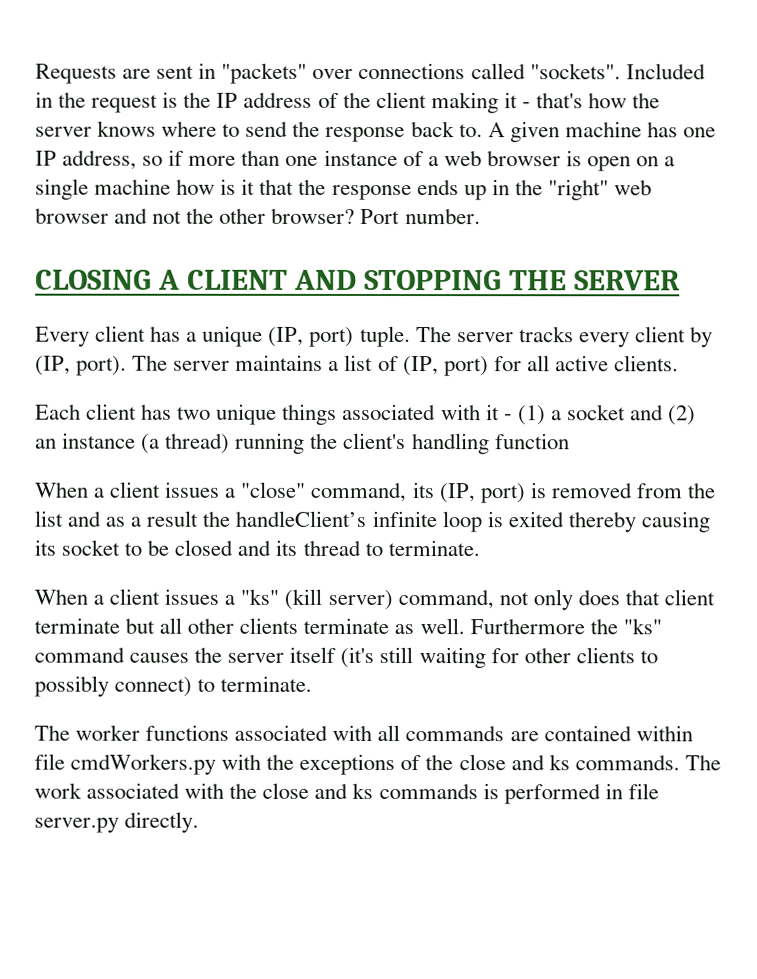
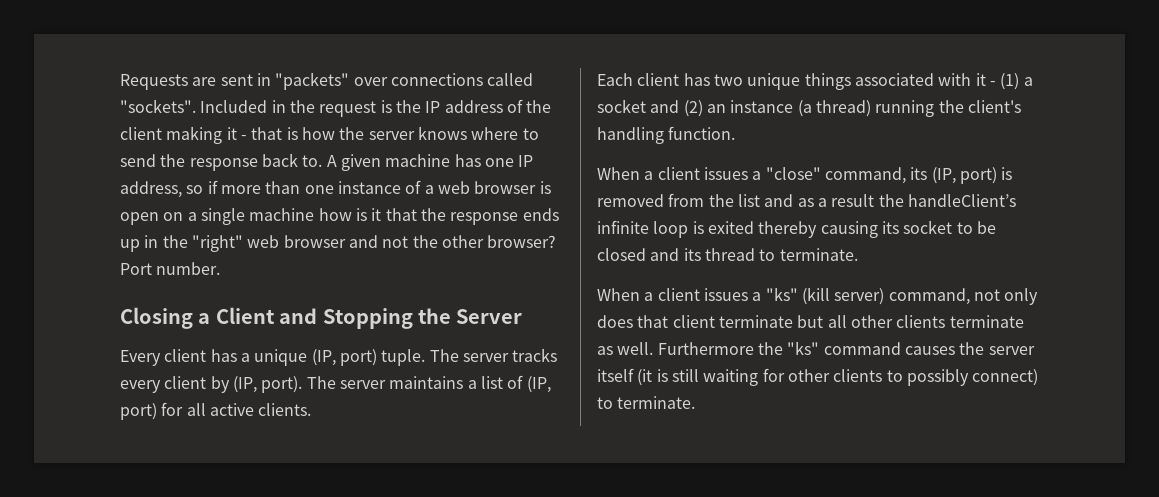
[535,92,583,109] that's -> [251,127,298,140] that is
[35,269,680,291] CLOSING A CLIENT AND STOPPING THE SERVER -> [120,307,523,329] Closing a Client and Stopping the Server
[494,433,570,450] function -> [668,126,736,140] function.
[340,646,375,668] (it's -> [637,369,668,386] (it is
[34,724,693,742] [34,753,721,776] [34,782,659,805] [34,811,200,833] // The worker functions associated with all commands are contained within file cmdWorkers.py with the exceptions of the close and ks commands. The work associated with the close and ks commands is performed in file server.py directly. -> (696, 402) none

